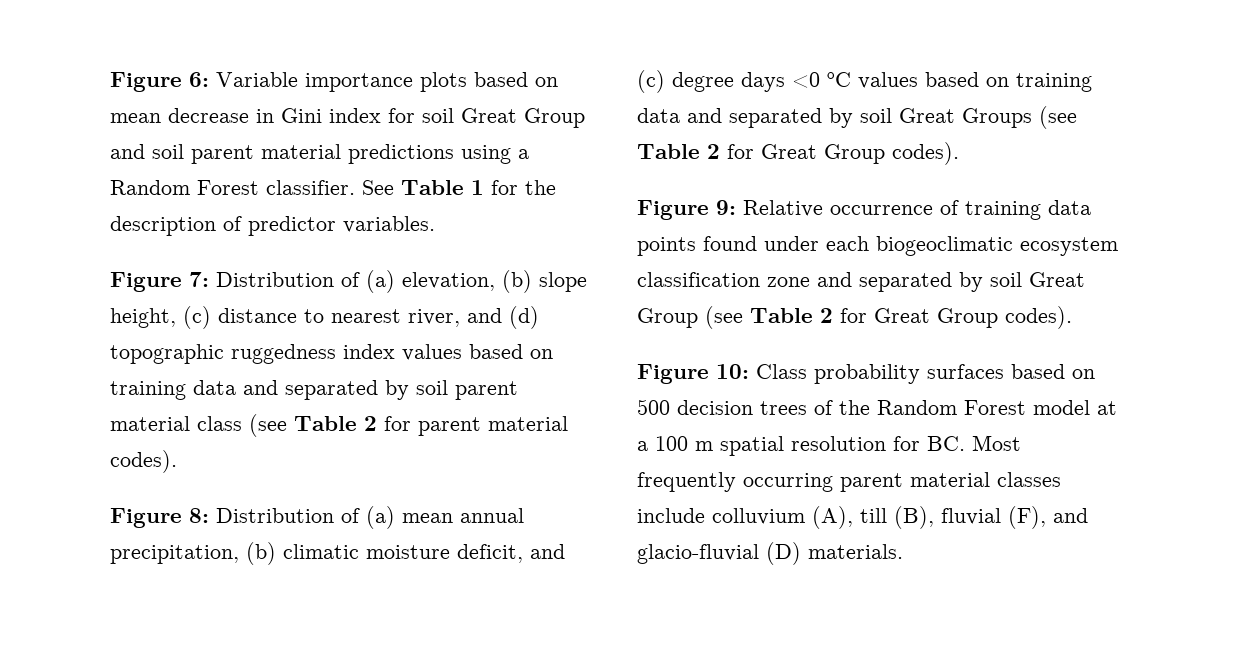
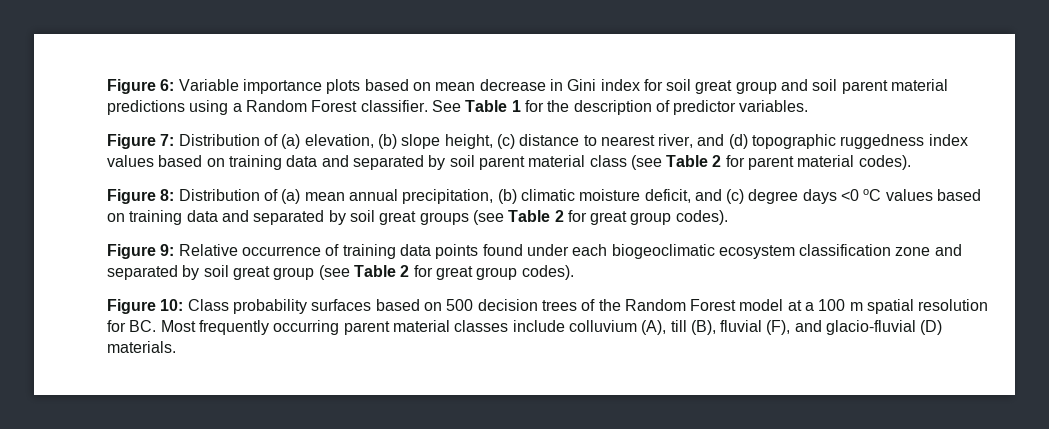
[461,108,585,128] Great Group -> [695,80,777,94] great group
[899,106,1077,129] [637,144,885,164] Great Groups (see Table 2 for Great Group -> [379,210,672,225] great groups (see Table 2 for great group
[1029,272,1085,287] [637,306,998,329] Great Group (see Table 2 for Great Group -> [232,265,518,280] great group (see Table 2 for great group

